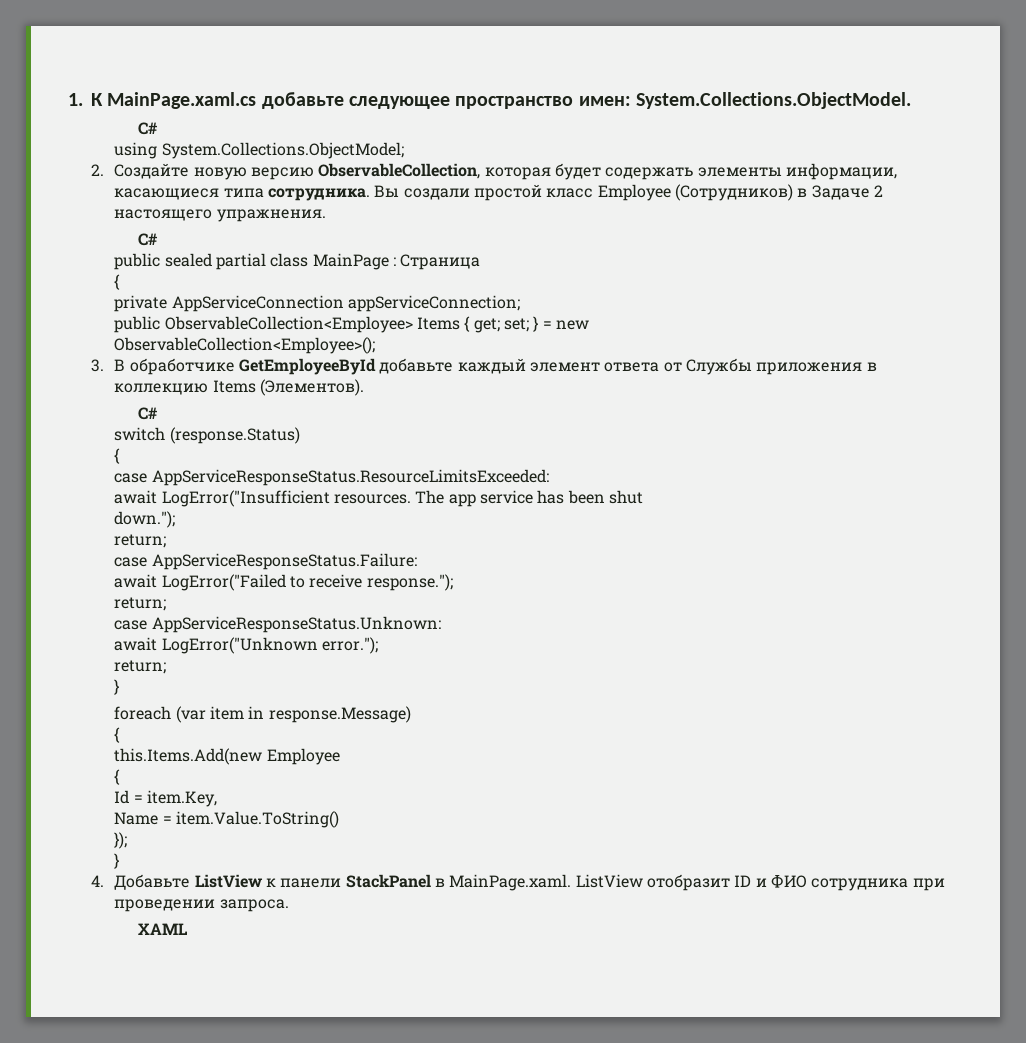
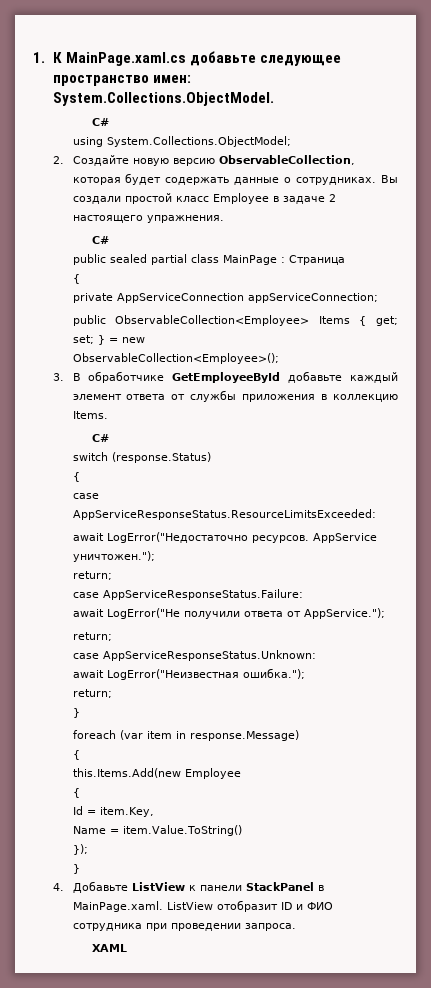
[697,163,898,180] [114,188,371,201] элементы информации, касающиеся типа сотрудника. -> [234,177,377,185] данные о сотрудниках.
[675,184,870,201] (Сотрудников) в Задаче -> [272,196,325,204] в задаче
[686,358,753,375] Службы -> [190,390,237,402] службы
[212,379,365,396] Items (Элементов). -> [72,411,108,419] Items.
[161,490,644,507] [114,511,176,528] LogError("Insufficient resources. The app service has been shut // down."); -> [106,532,377,543] [72,551,155,562] LogError("Недостаточно ресурсов. AppService уничтожен.");
[161,574,453,591] LogError("Failed to receive response."); -> [106,608,385,619] LogError("Не получили ответа от AppService.");
[161,637,379,654] LogError("Unknown error."); -> [106,668,305,680] LogError("Неизвестная ошибка.");

